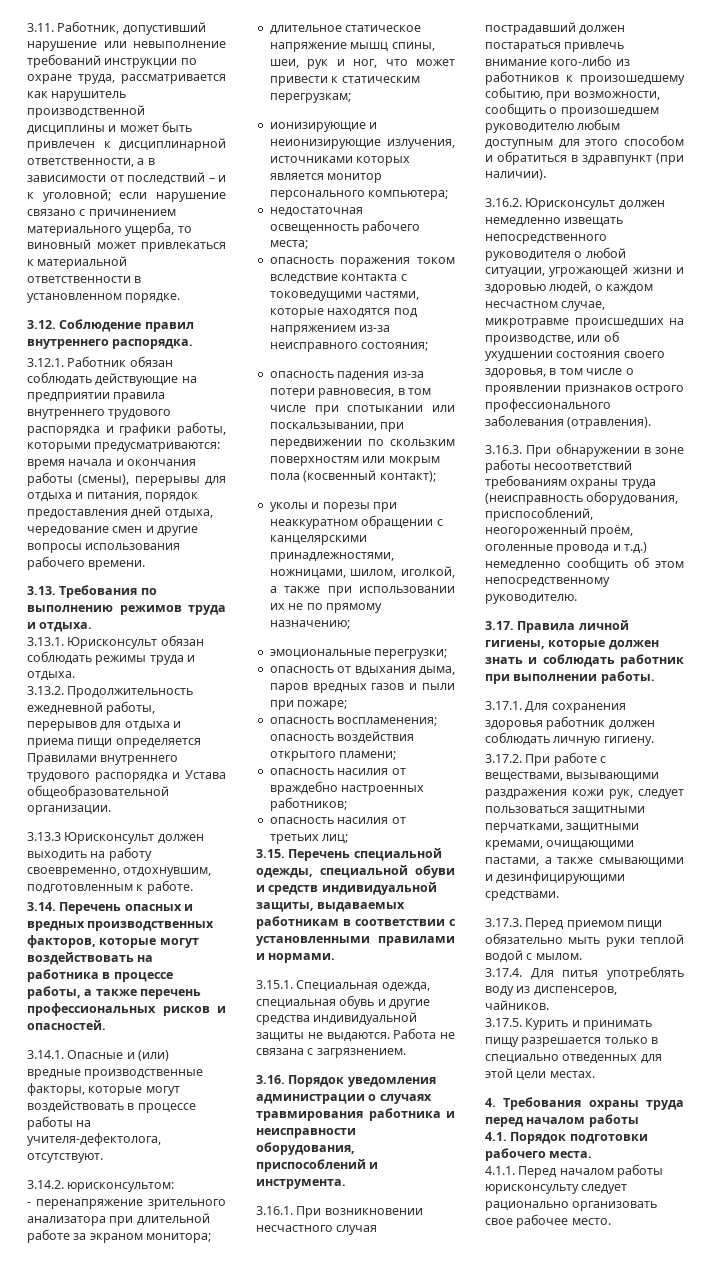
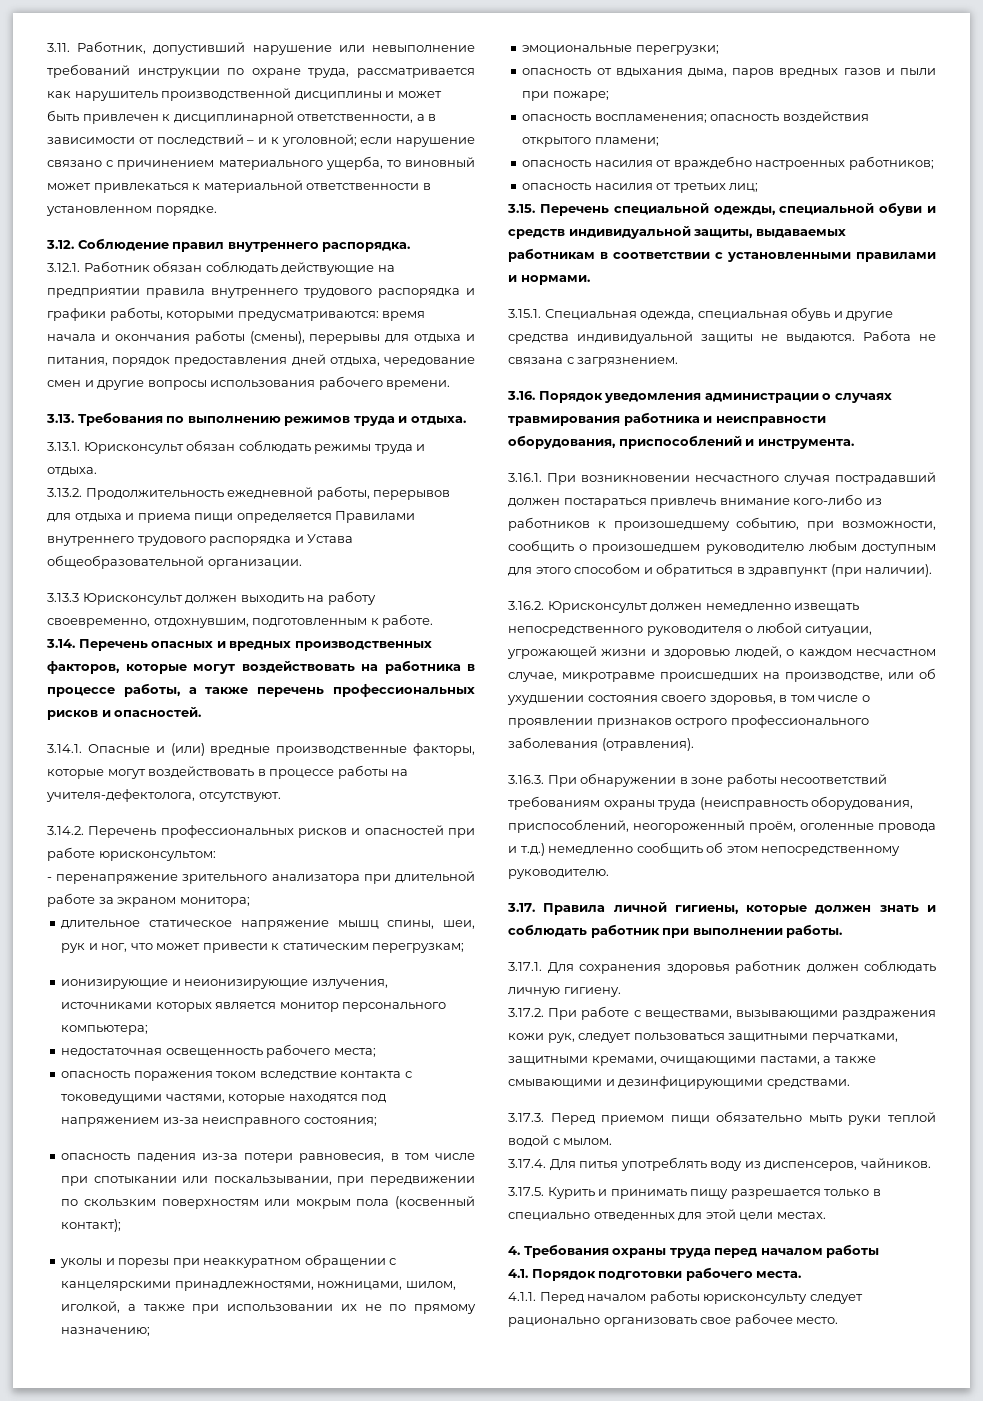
(64, 1184) none -> [88,825,475,838] [47,847,95,861] Перечень профессиональных рисков и опасностей при работе

